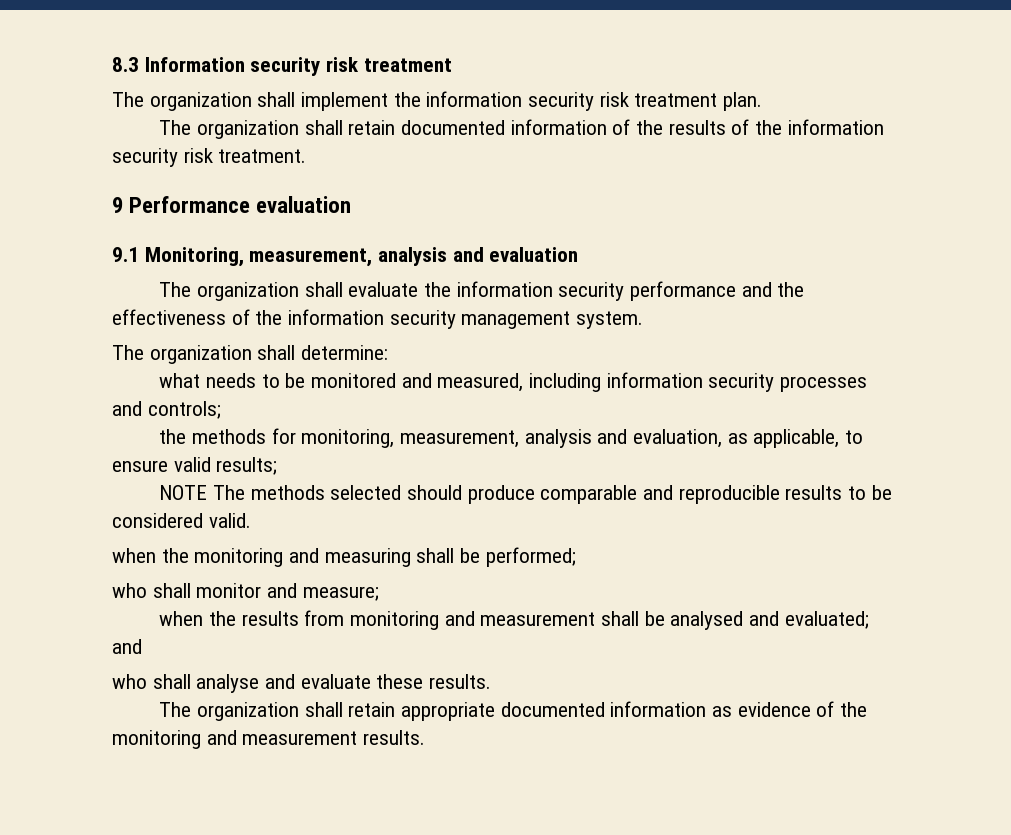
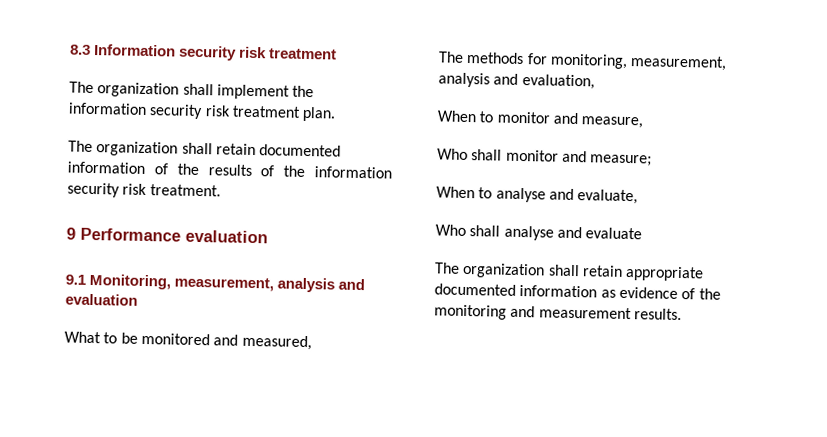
[159,281,805,301] [112,309,644,329] [112,345,389,364] [159,373,256,388] The organization shall evaluate the information security performance and the effectiveness of the information security management system. // The organization shall determine: // what needs -> [64,331,101,344] What
[529,372,868,392] [112,401,221,419] [159,429,187,444] including information security processes and controls; // the -> [438,51,464,63] // The
[727,429,864,448] [112,457,278,475] [159,485,892,504] [112,513,251,528] [112,547,576,567] [112,583,379,601] [159,610,869,630] [112,639,142,654] [112,674,147,689] as applicable, to ensure valid results; // NOTE The methods selected should produce comparable and reproducible results to be considered valid. // when the monitoring and measuring shall be performed; // who shall monitor and measure; // when the results from monitoring and measurement shall be analysed and evaluated; and // who -> [437,110,644,129] [437,148,653,167] [436,186,639,205] [435,224,466,236] // When to monitor and measure, // Who shall monitor and measure; // When to analyse and evaluate, // Who
[376,674,492,689] these results. -> (643, 233) none

